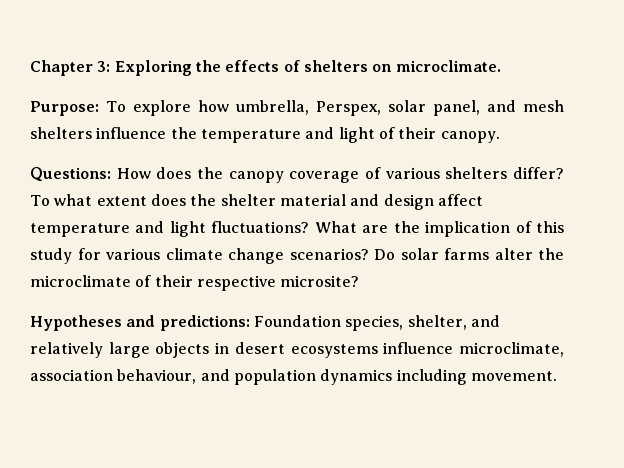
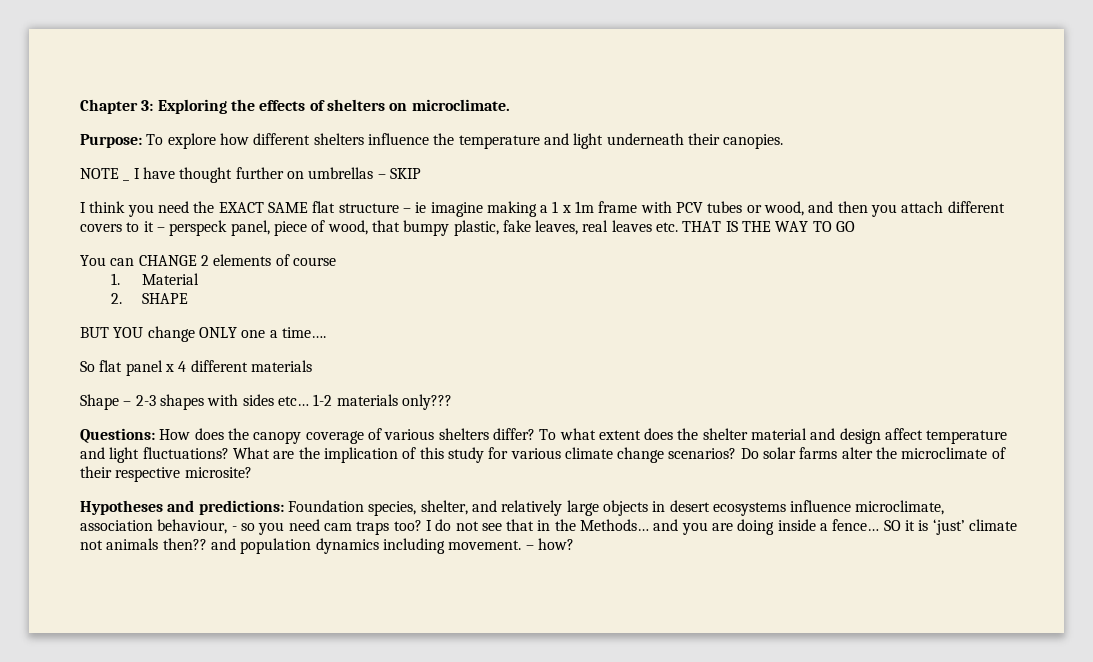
[235,100,564,116] umbrella, Perspex, solar panel, and mesh -> [253,133,311,145] different
[378,127,500,143] of their canopy. -> [606,133,784,149] [80,168,119,179] [123,179,130,181] [133,167,421,183] [80,201,1005,217] [80,220,856,236] [80,254,336,266] [110,273,199,285] [110,293,188,304] [80,326,326,342] [80,360,312,376] [80,394,452,410] underneath their canopies. // NOTE _ I have thought further on umbrellas – SKIP // I think you need the EXACT SAME flat structure – ie imagine making a 1 x 1m frame with PCV tubes or wood, and then you attach different covers to it – perspeck panel, piece of wood, that bumpy plastic, fake leaves, real leaves etc. THAT IS THE WAY TO GO // You can CHANGE 2 elements of course // 1. Material // 2. SHAPE // BUT YOU change ONLY one a time…. // So flat panel x 4 different materials // Shape – 2-3 shapes with sides etc… 1-2 materials only???
(197, 376) none -> [231,519,1017,535] [80,538,207,550] - so you need cam traps too? I do not see that in the Methods… and you are doing inside a fence… SO it is ‘just’ climate not animals then??
(557, 376) none -> [525,538,574,550] – how?

